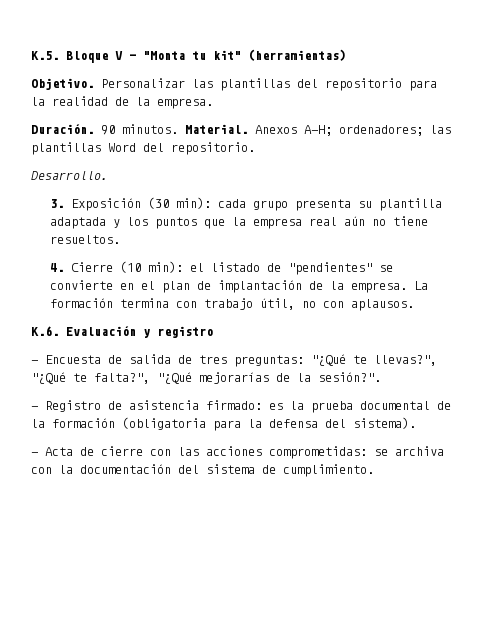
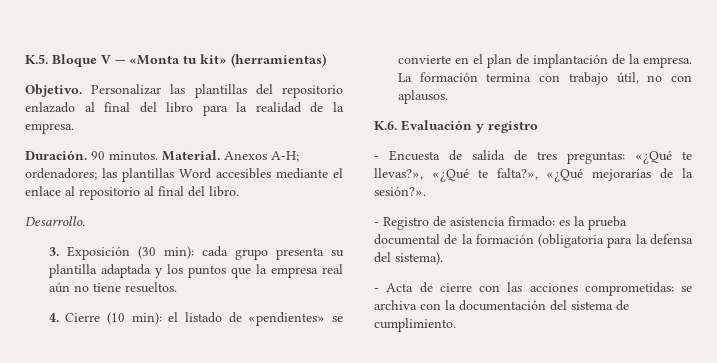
[143,50,241,60] "Monta tu kit" -> [129,54,227,65] «Monta tu kit»
(402, 84) none -> [25,102,194,113] enlazado al final del libro
[143,142,255,155] del repositorio. -> [216,168,343,179] [25,186,239,200] accesibles mediante el enlace al repositorio al final del libro.
[287,262,372,275] "pendientes" -> [248,312,326,326] «pendientes»
[311,354,437,366] [31,372,192,384] "¿Qué te llevas?", "¿Qué te falta?", "¿Qué -> [635,150,692,164] [374,168,584,182] «¿Qué te llevas?», «¿Qué te falta?», «¿Qué
[318,372,381,382] sesión?". -> [374,186,426,196] sesión?».

